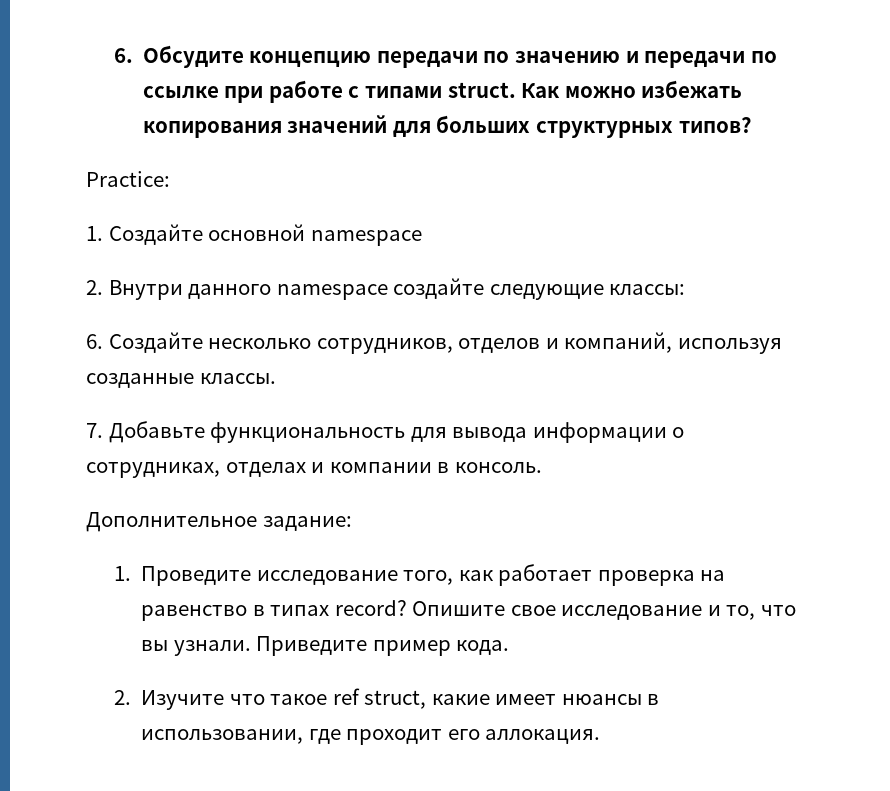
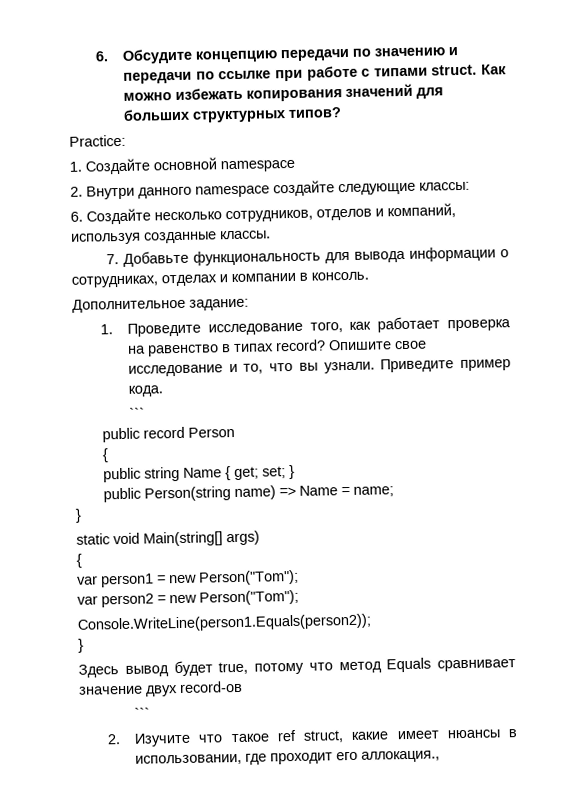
(510, 647) none -> [129,407,146,419] [101,426,235,443] [101,448,109,463] [102,464,295,483] [102,485,394,503] [75,508,82,523] [76,530,260,547] [76,553,82,568] [77,569,299,588] [77,589,299,608] [77,613,372,633] [78,638,84,653] [78,657,516,678] [79,680,243,697] [134,707,151,719] // ``` // public record Person // { // public string Name { get; set; } // public Person(string name) => Name = name; // } // static void Main(string[] args) // { // var person1 = new Person("Tom"); // var person2 = new Person("Tom"); // Console.WriteLine(person1.Equals(person2)); // } // Здесь вывод будет true, потому что метод Equals сравнивает значение двух record-ов // ```
[485,729,601,744] аллокация. -> [361,750,441,763] аллокация.,

